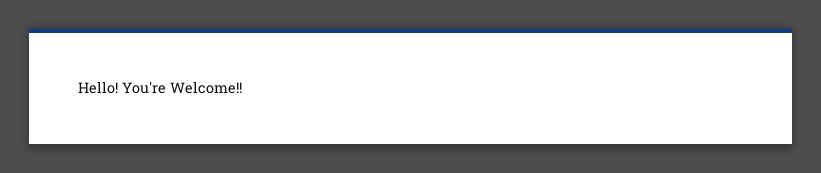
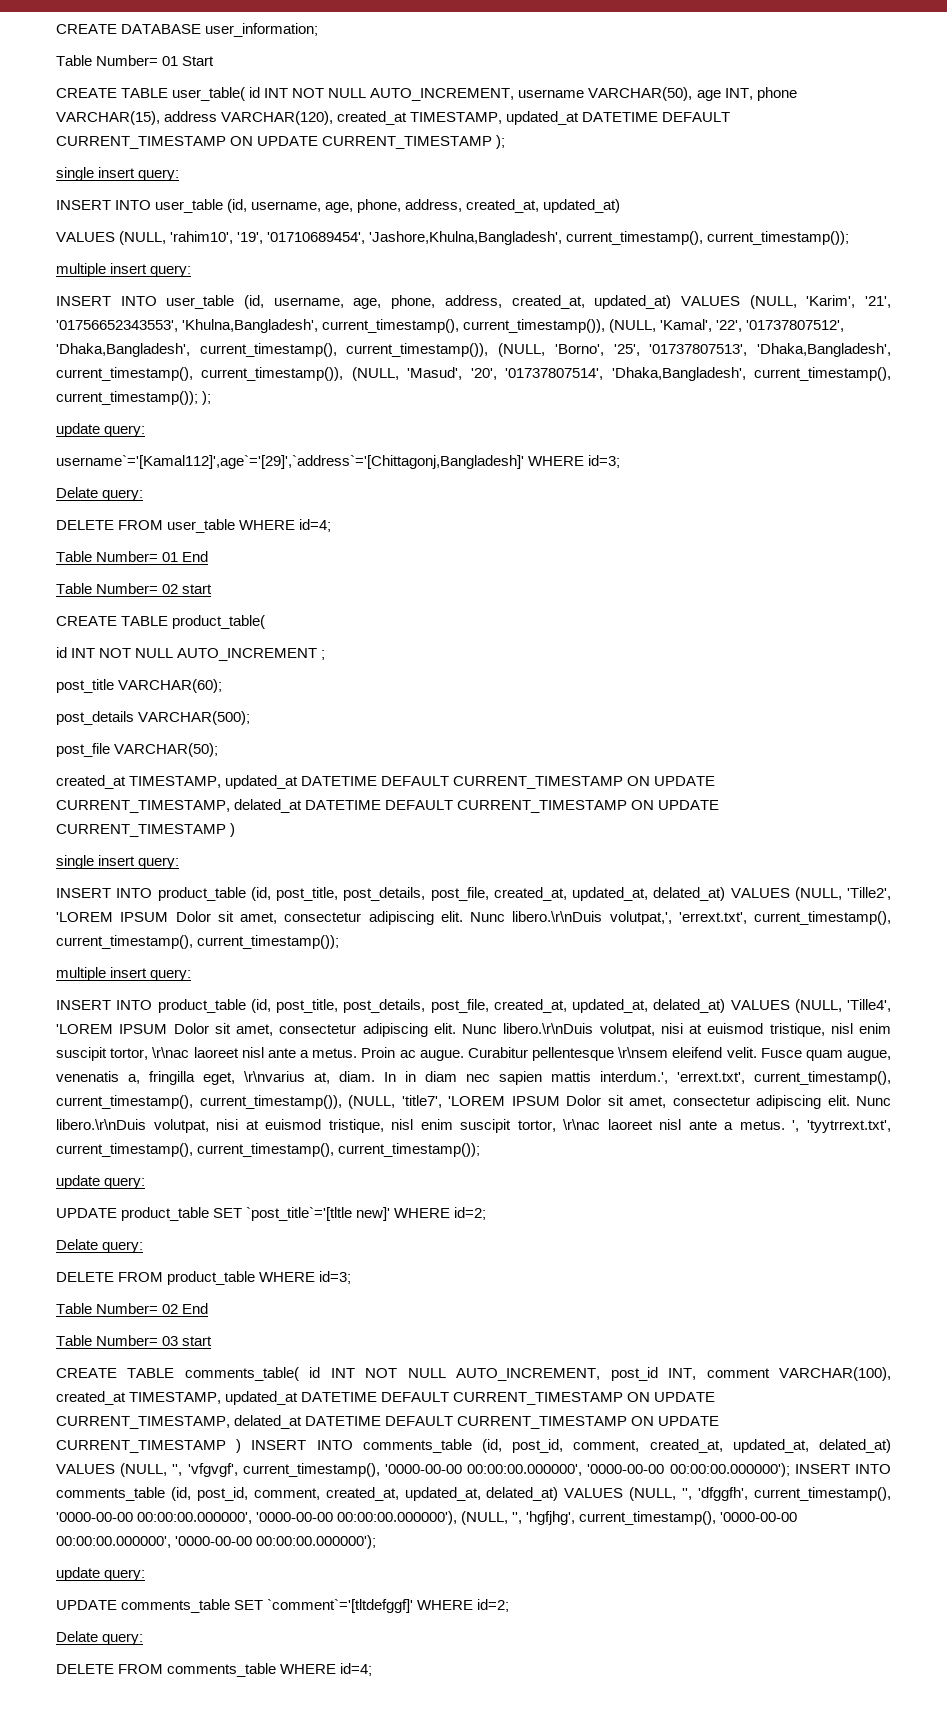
[78,81,242,94] Hello! You're Welcome!! -> [56,23,319,37] [56,55,215,66] [56,87,797,101] [56,111,731,125] [56,135,506,149] [56,167,180,181] [56,199,621,213] [56,231,850,245] [56,263,192,277] [56,295,892,309] [56,319,845,333] [56,343,891,357] [56,367,892,381] [56,391,212,405] [56,423,146,437] [56,455,621,469] [56,487,144,501] [56,519,332,533] [56,551,209,562] [56,583,213,594] [56,615,266,629] [56,647,326,661] [56,679,223,693] [56,711,251,725] [56,743,219,757] [56,775,716,789] [56,799,720,813] [56,823,236,837] [56,855,180,869] [56,887,891,901] [56,911,891,925] [56,935,340,949] [56,967,192,981] [56,999,891,1013] [56,1023,891,1037] [56,1047,891,1061] [56,1071,891,1085] [56,1095,891,1109] [56,1119,891,1133] [56,1143,481,1157] [56,1175,146,1189] [56,1207,487,1221] [56,1239,144,1253] [56,1271,352,1285] [56,1303,209,1314] [56,1335,213,1346] [56,1367,892,1381] [56,1391,716,1405] [56,1415,720,1429] [56,1439,892,1453] [56,1463,892,1477] [56,1487,891,1501] [56,1511,798,1525] [56,1535,377,1549] [56,1567,146,1581] [56,1599,510,1613] [56,1631,144,1645] [56,1663,373,1677] CREATE DATABASE user_information; // Table Number= 01 Start // CREATE TABLE user_table( id INT NOT NULL AUTO_INCREMENT, username VARCHAR(50), age INT, phone VARCHAR(15), address VARCHAR(120), created_at TIMESTAMP, updated_at DATETIME DEFAULT CURRENT_TIMESTAMP ON UPDATE CURRENT_TIMESTAMP ); // single insert query: // INSERT INTO user_table (id, username, age, phone, address, created_at, updated_at) // VALUES (NULL, 'rahim10', '19', '01710689454', 'Jashore,Khulna,Bangladesh', current_timestamp(), current_timestamp()); // multiple insert query: // INSERT INTO user_table (id, username, age, phone, address, created_at, updated_at) VALUES (NULL, 'Karim', '21', '01756652343553', 'Khulna,Bangladesh', current_timestamp(), current_timestamp()), (NULL, 'Kamal', '22', '01737807512', 'Dhaka,Bangladesh', current_timestamp(), current_timestamp()), (NULL, 'Borno', '25', '01737807513', 'Dhaka,Bangladesh', current_timestamp(), current_timestamp()), (NULL, 'Masud', '20', '01737807514', 'Dhaka,Bangladesh', current_timestamp(), current_timestamp()); ); // update query: // username`='[Kamal112]',age`='[29]',`address`='[Chittagonj,Bangladesh]' WHERE id=3; // Delate query: // DELETE FROM user_table WHERE id=4; // Table Number= 01 End // Table Number= 02 start // CREATE TABLE product_table( // id INT NOT NULL AUTO_INCREMENT ; // post_title VARCHAR(60); // post_details VARCHAR(500); // post_file VARCHAR(50); // created_at TIMESTAMP, updated_at DATETIME DEFAULT CURRENT_TIMESTAMP ON UPDATE CURRENT_TIMESTAMP, delated_at DATETIME DEFAULT CURRENT_TIMESTAMP ON UPDATE CURRENT_TIMESTAMP ) // single insert query: // INSERT INTO product_table (id, post_title, post_details, post_file, created_at, updated_at, delated_at) VALUES (NULL, 'Tille2', 'LOREM IPSUM Dolor sit amet, consectetur adipiscing elit. Nunc libero.\r\nDuis volutpat,', 'errext.txt', current_timestamp(), current_timestamp(), current_timestamp()); // multiple insert query: // INSERT INTO product_table (id, post_title, post_details, post_file, created_at, updated_at, delated_at) VALUES (NULL, 'Tille4', 'LOREM IPSUM Dolor sit amet, consectetur adipiscing elit. Nunc libero.\r\nDuis volutpat, nisi at euismod tristique, nisl enim suscipit tortor, \r\nac laoreet nisl ante a metus. Proin ac augue. Curabitur pellentesque \r\nsem eleifend velit. Fusce quam augue, venenatis a, fringilla eget, \r\nvarius at, diam. In in diam nec sapien mattis interdum.', 'errext.txt', current_timestamp(), current_timestamp(), current_timestamp()), (NULL, 'title7', 'LOREM IPSUM Dolor sit amet, consectetur adipiscing elit. Nunc libero.\r\nDuis volutpat, nisi at euismod tristique, nisl enim suscipit tortor, \r\nac laoreet nisl ante a metus. ', 'tyytrrext.txt', current_timestamp(), current_timestamp(), current_timestamp()); // update query: // UPDATE product_table SET `post_title`='[tltle new]' WHERE id=2; // Delate query: // DELETE FROM product_table WHERE id=3; // Table Number= 02 End // Table Number= 03 start // CREATE TABLE comments_table( id INT NOT NULL AUTO_INCREMENT, post_id INT, comment VARCHAR(100), created_at TIMESTAMP, updated_at DATETIME DEFAULT CURRENT_TIMESTAMP ON UPDATE CURRENT_TIMESTAMP, delated_at DATETIME DEFAULT CURRENT_TIMESTAMP ON UPDATE CURRENT_TIMESTAMP ) INSERT INTO comments_table (id, post_id, comment, created_at, updated_at, delated_at) VALUES (NULL, '', 'vfgvgf', current_timestamp(), '0000-00-00 00:00:00.000000', '0000-00-00 00:00:00.000000'); INSERT INTO comments_table (id, post_id, comment, created_at, updated_at, delated_at) VALUES (NULL, '', 'dfggfh', current_timestamp(), '0000-00-00 00:00:00.000000', '0000-00-00 00:00:00.000000'), (NULL, '', 'hgfjhg', current_timestamp(), '0000-00-00 00:00:00.000000', '0000-00-00 00:00:00.000000'); // update query: // UPDATE comments_table SET `comment`='[tltdefggf]' WHERE id=2; // Delate query: // DELETE FROM comments_table WHERE id=4;

